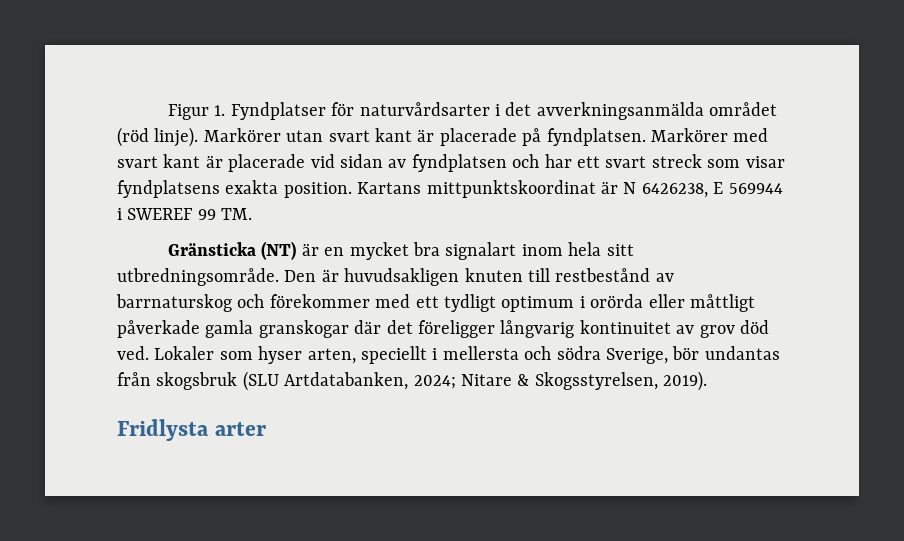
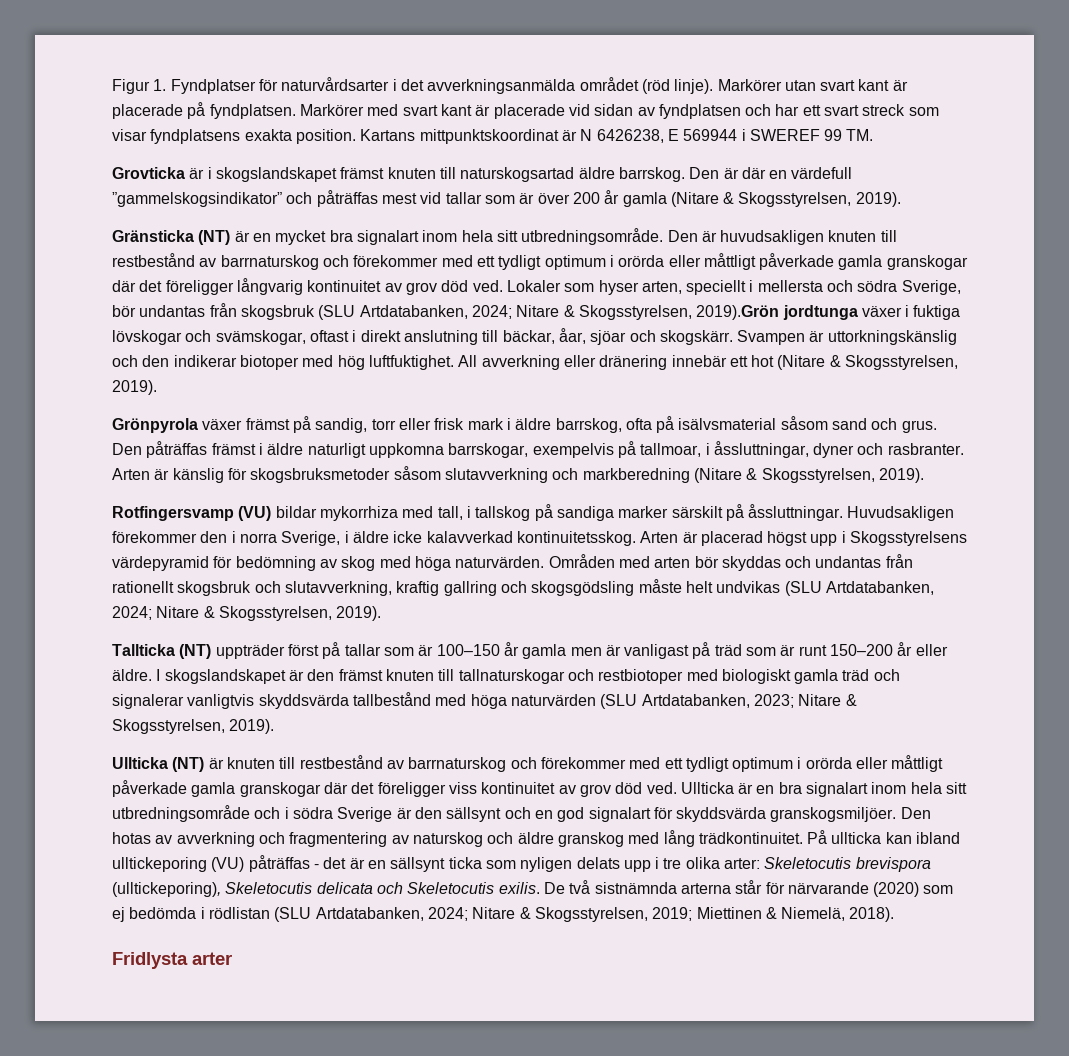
(253, 214) none -> [112,167,853,182] [112,190,901,207] // Grovticka är i skogslandskapet främst knuten till naturskogsartad äldre barrskog. Den är där en värdefull ”gammelskogsindikator” och påträffas mest vid tallar som är över 200 år gamla (Nitare & Skogsstyrelsen, 2019).
[663,371,708,391] 2019). -> [696,305,961,320] [112,328,957,345] [112,355,959,370] [112,380,157,395] [112,416,937,433] [112,441,964,458] [112,466,924,483] [112,504,955,521] [112,531,968,546] [112,554,913,571] [112,579,934,596] [112,606,382,621] [112,642,948,659] [112,669,900,684] [112,692,857,709] [112,719,275,734] [112,755,944,772] [112,780,968,797] [112,805,931,822] [112,830,961,847] [112,855,931,872] [112,880,954,897] [112,907,895,922] 2019).Grön jordtunga växer i fuktiga lövskogar och svämskogar, oftast i direkt anslutning till bäckar, åar, sjöar och skogskärr. Svampen är uttorkningskänslig och den indikerar biotoper med hög luftfuktighet. All avverkning eller dränering innebär ett hot (Nitare & Skogsstyrelsen, 2019). // Grönpyrola växer främst på sandig, torr eller frisk mark i äldre barrskog, ofta på isälvsmaterial såsom sand och grus. Den påträffas främst i äldre naturligt uppkomna barrskogar, exempelvis på tallmoar, i åssluttningar, dyner och rasbranter. Arten är känslig för skogsbruksmetoder såsom slutavverkning och markberedning (Nitare & Skogsstyrelsen, 2019). // Rotfingersvamp (VU) bildar mykorrhiza med tall, i tallskog på sandiga marker särskilt på åssluttningar. Huvudsakligen förekommer den i norra Sverige, i äldre icke kalavverkad kontinuitetsskog. Arten är placerad högst upp i Skogsstyrelsens värdepyramid för bedömning av skog med höga naturvärden. Områden med arten bör skyddas och undantas från rationellt skogsbruk och slutavverkning, kraftig gallring och skogsgödsling måste helt undvikas (SLU Artdatabanken, 2024; Nitare & Skogsstyrelsen, 2019). // Tallticka (NT) uppträder först på tallar som är 100–150 år gamla men är vanligast på träd som är runt 150–200 år eller äldre. I skogslandskapet är den främst knuten till tallnaturskogar och restbiotoper med biologiskt gamla träd och signalerar vanligtvis skyddsvärda tallbestånd med höga naturvärden (SLU Artdatabanken, 2023; Nitare & Skogsstyrelsen, 2019). // Ullticka (NT) är knuten till restbestånd av barrnaturskog och förekommer med ett tydligt optimum i orörda eller måttligt påverkade gamla granskogar där det föreligger viss kontinuitet av grov död ved. Ullticka är en bra signalart inom hela sitt utbredningsområde och i södra Sverige är den sällsynt och en god signalart för skyddsvärda granskogsmiljöer. Den hotas av avverkning och fragmentering av naturskog och äldre granskog med lång trädkontinuitet. På ullticka kan ibland ulltickeporing (VU) påträffas - det är en sällsynt ticka som nyligen delats upp i tre olika arter: Skeletocutis brevispora (ulltickeporing), Skeletocutis delicata och Skeletocutis exilis. De två sistnämnda arterna står för närvarande (2020) som ej bedömda i rödlistan (SLU Artdatabanken, 2024; Nitare & Skogsstyrelsen, 2019; Miettinen & Niemelä, 2018).

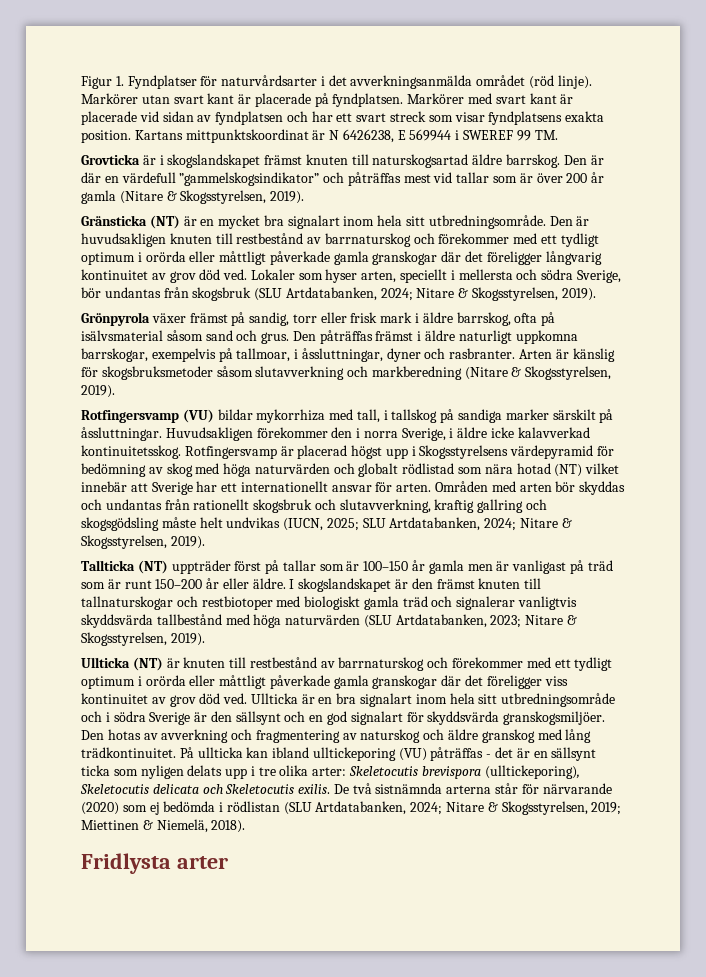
[696,305,961,320] [112,328,957,345] [112,355,959,370] 2019).Grön jordtunga växer i fuktiga lövskogar och svämskogar, oftast i direkt anslutning till bäckar, åar, sjöar och skogskärr. Svampen är uttorkningskänslig och den indikerar biotoper med hög luftfuktighet. All avverkning eller dränering innebär ett hot (Nitare & Skogsstyrelsen, -> (559, 294) none
[640,531,679,543] Arten -> [184,446,277,459] Rotfingersvamp
[455,556,545,568] naturvärden. -> [254,463,620,477] [81,481,432,495] naturvärden och globalt rödlistad som nära hotad (NT) vilket innebär att Sverige har ett internationellt ansvar för arten.
[784,581,822,596] (SLU -> [283,518,386,531] (IUCN, 2025; SLU

